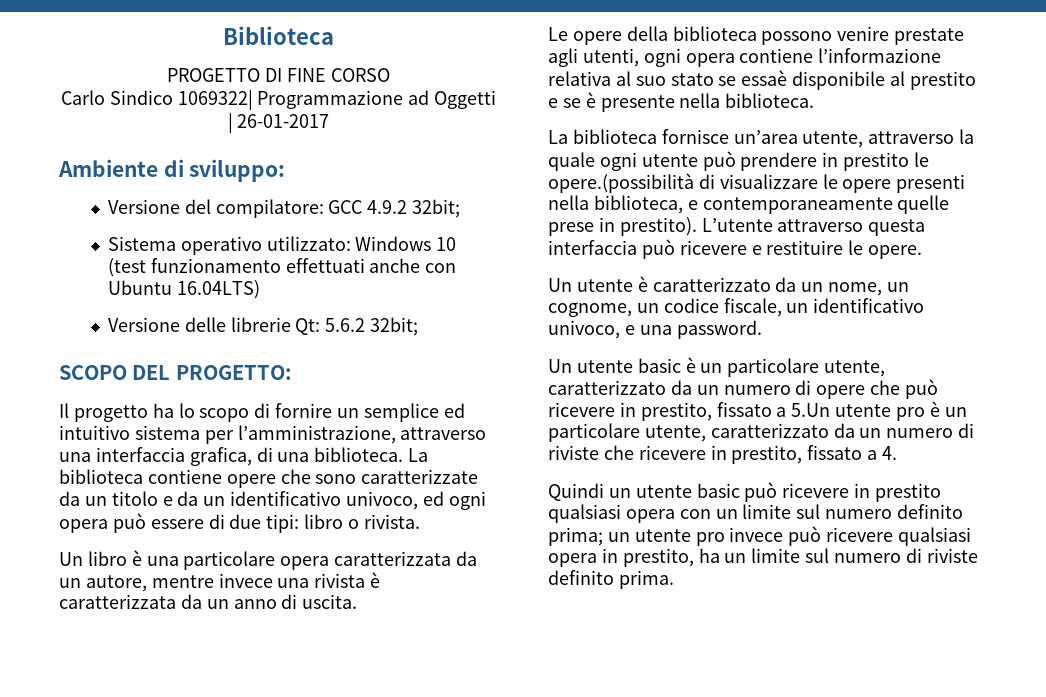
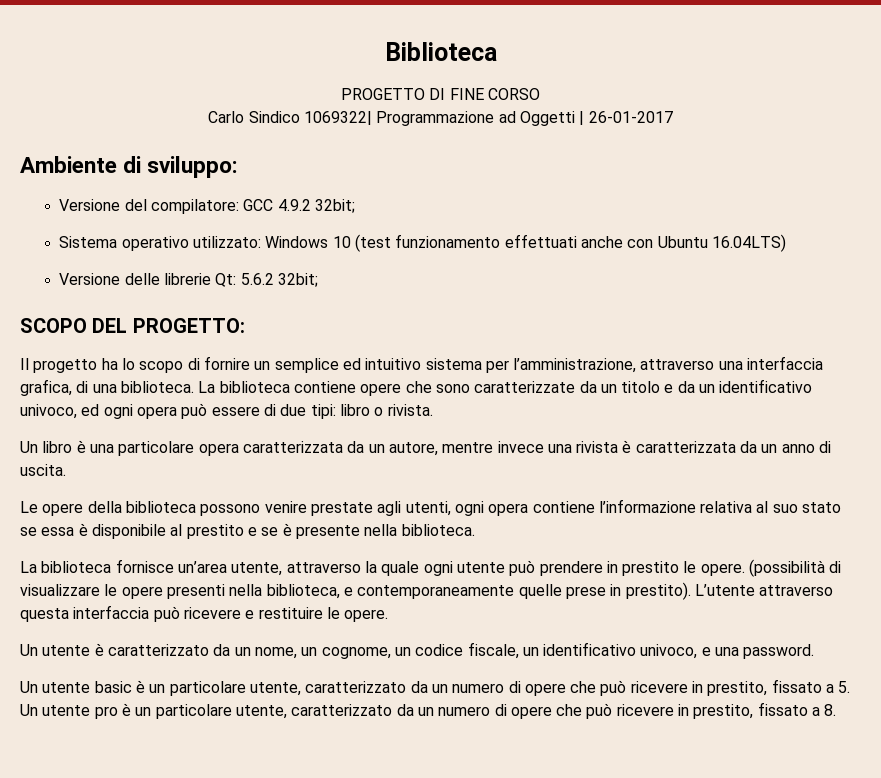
[741,70,788,86] essaè -> [41,523,88,536] essa è
[548,173,694,193] opere.(possibilità -> [700,559,826,577] opere. (possibilità
[791,403,831,417] 5.Un -> [838,681,851,693] [20,704,38,716] 5. Un
[548,445,898,464] [548,482,942,502] [548,504,964,523] [548,526,972,546] [548,548,978,567] [548,570,674,589] riviste che ricevere in prestito, fissato a 4. // Quindi un utente basic può ricevere in prestito qualsiasi opera con un limite sul numero definito prima; un utente pro invece può ricevere qualsiasi opera in prestito, ha un limite sul numero di riviste definito prima. -> [510,702,837,719] opere che può ricevere in prestito, fissato a 8.

